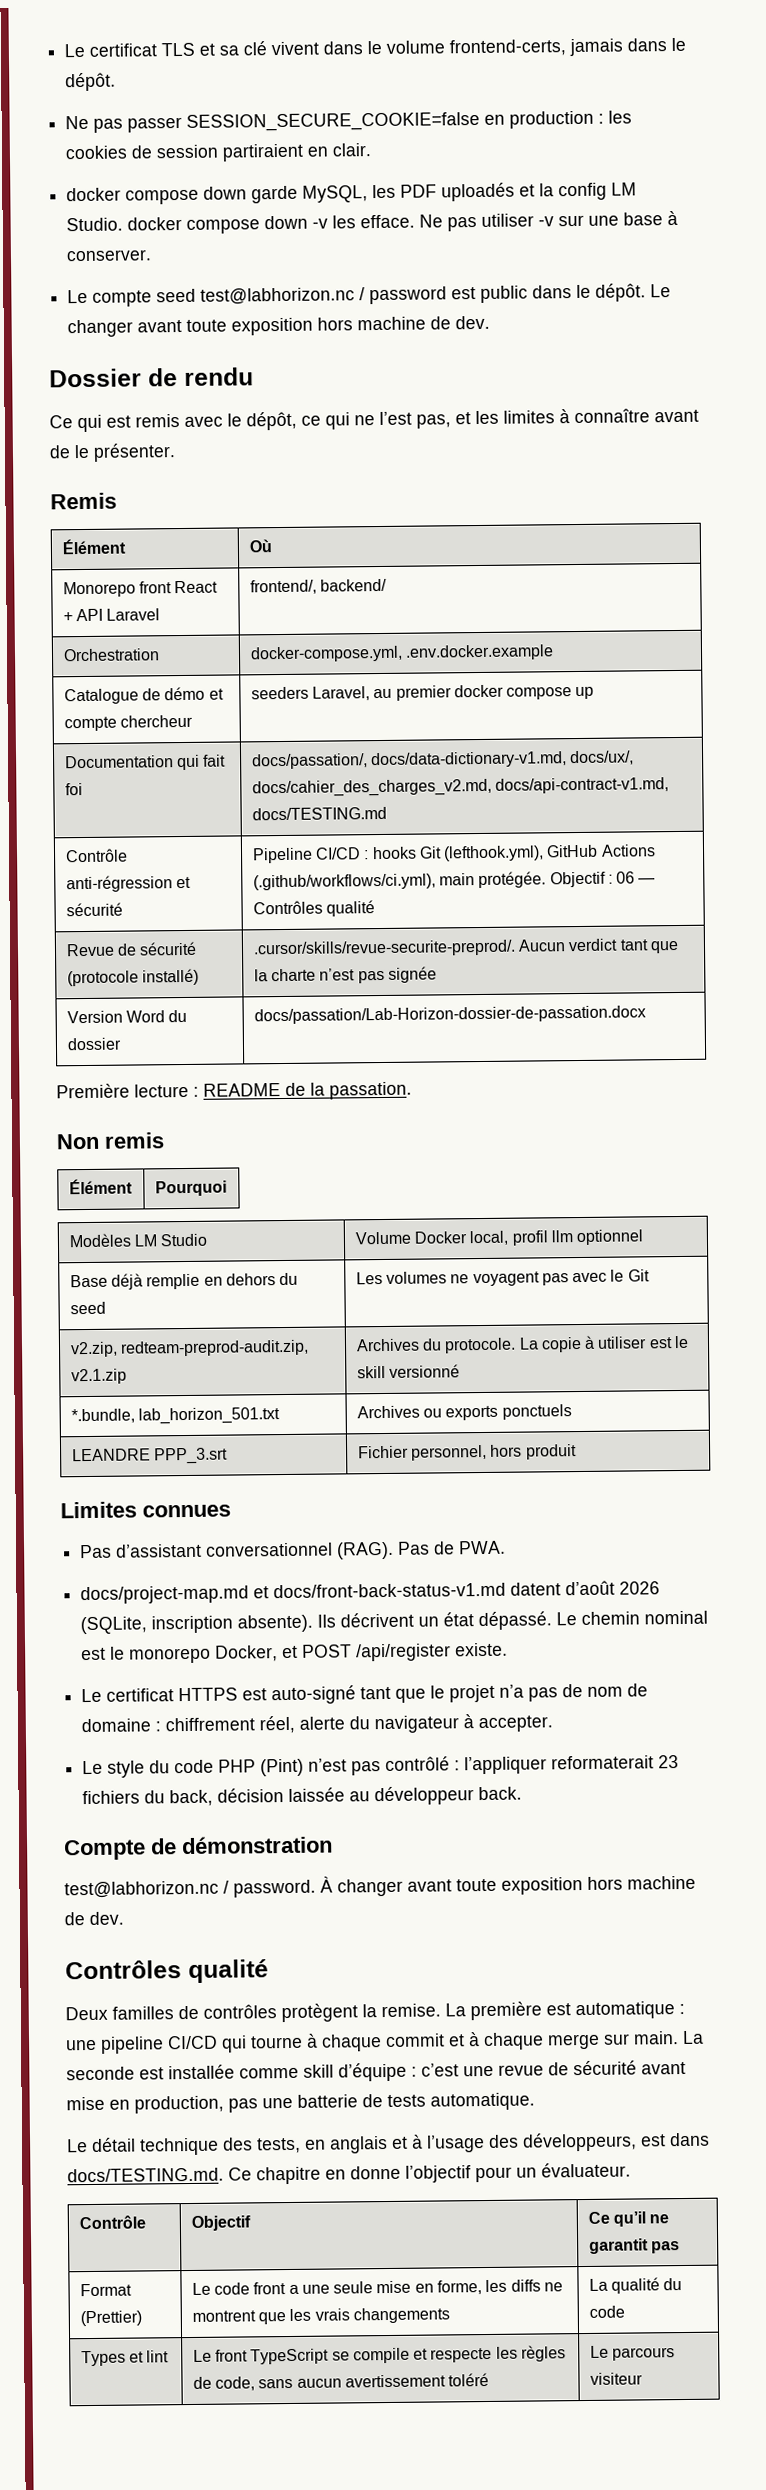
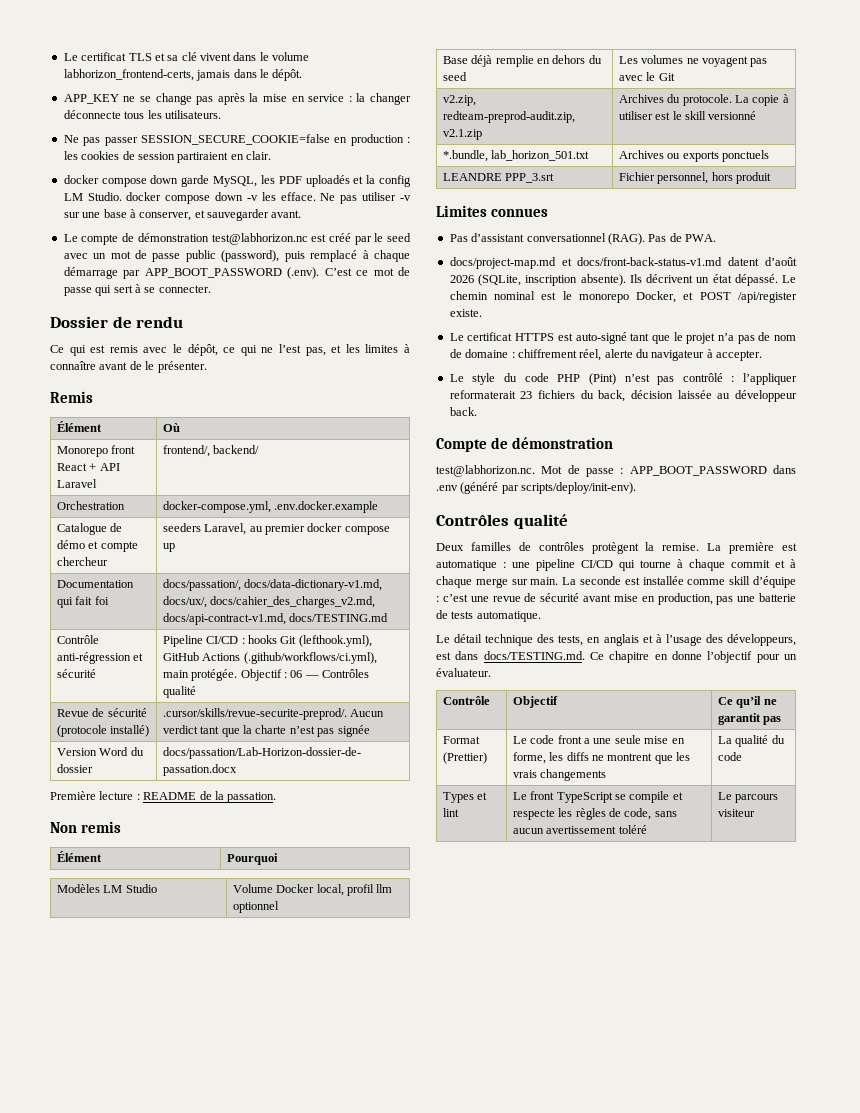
[449,39,567,57] frontend-certs, -> [63,69,194,81] labhorizon_frontend-certs,
(117, 82) none -> [63,93,411,105] [63,110,221,119] // APP_KEY ne se change pas après la mise en service : la changer déconnecte tous les utilisateurs.
[66,249,153,262] [67,283,672,307] [67,315,491,338] conserver. // Le compte seed test@labhorizon.nc / password est public dans le dépôt. Le changer avant toute exposition hors machine de dev. -> [139,209,302,221] [63,233,412,245] [63,250,411,262] [63,267,410,279] [63,284,211,296] conserver, et sauvegarder avant. // Le compte de démonstration test@labhorizon.nc est créé par le seed avec un mot de passe public (password), puis remplacé à chaque démarrage par APP_BOOT_PASSWORD (.env). C’est ce mot de passe qui sert à se connecter.
[64,1875,696,1899] [64,1911,124,1926] test@labhorizon.nc / password. À changer avant toute exposition hors machine de dev. -> [436,465,796,477] [436,482,637,494] test@labhorizon.nc. Mot de passe : APP_BOOT_PASSWORD dans .env (généré par scripts/deploy/init-env).

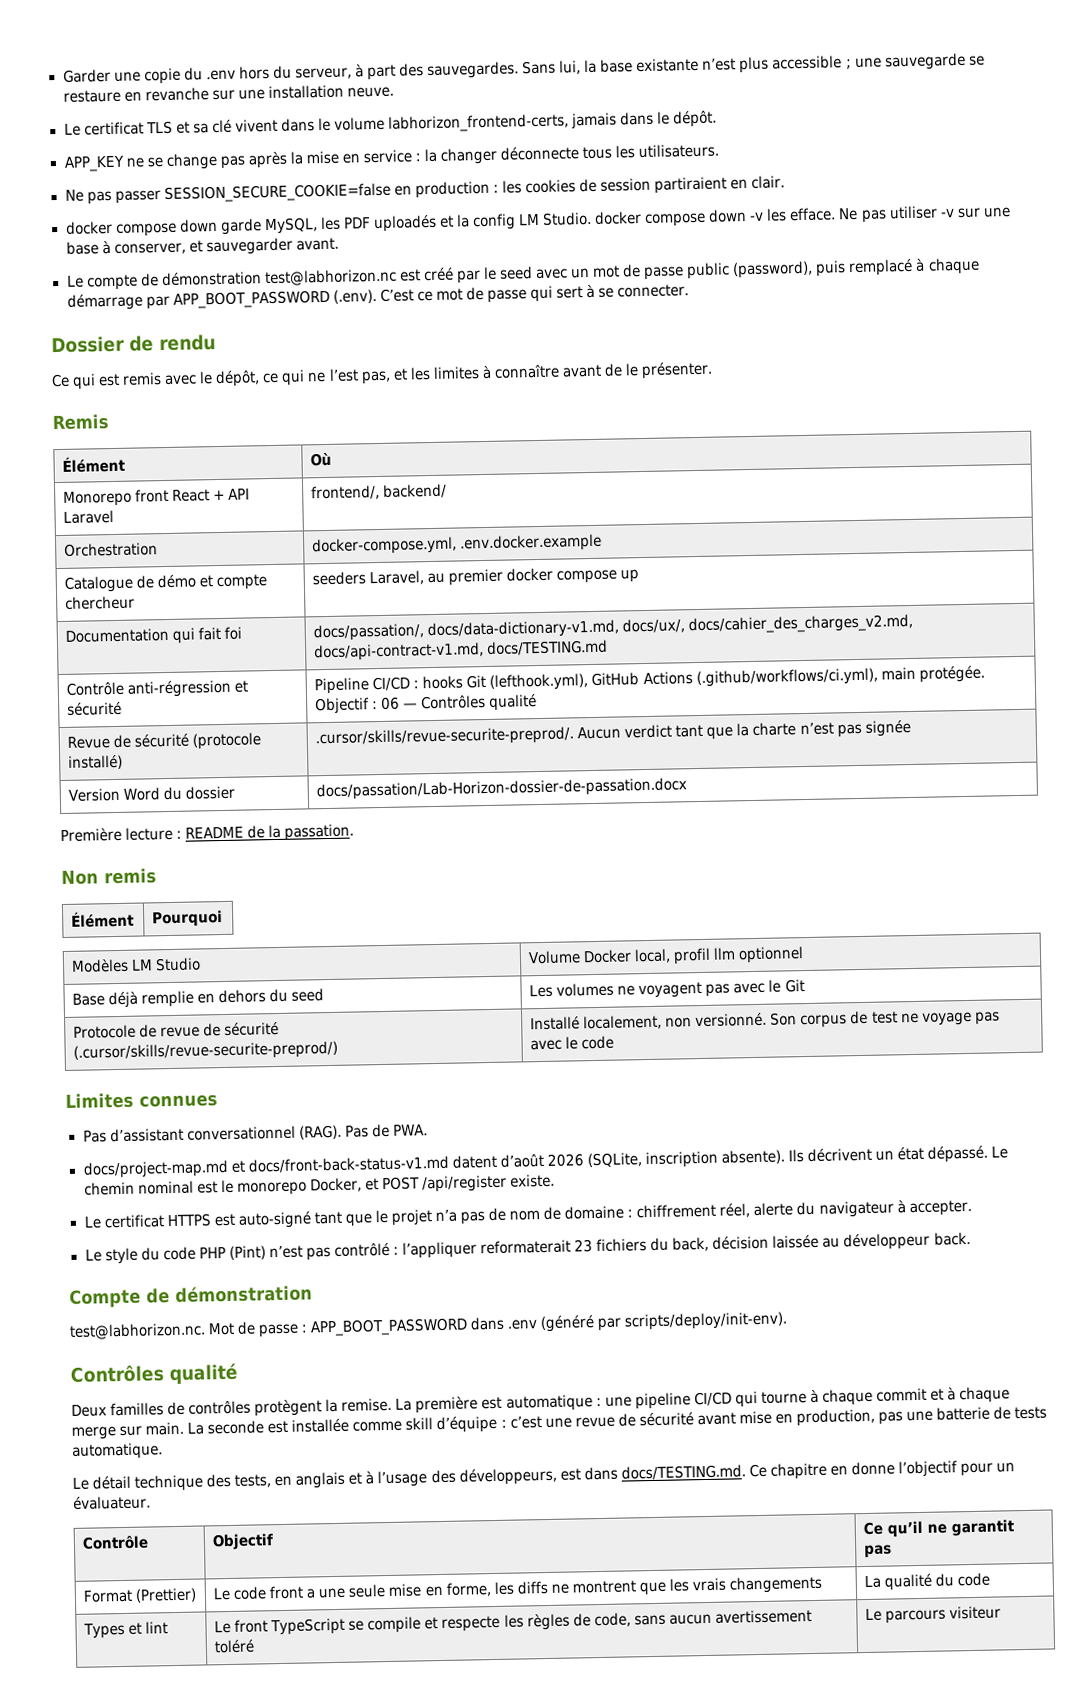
(63, 57) none -> [62,52,985,85] [62,84,394,103] Garder une copie du .env hors du serveur, à part des sauvegardes. Sans lui, la base existante n’est plus accessible ; une sauvegarde se restaure en revanche sur une installation neuve. //
[442,95,476,106] [442,111,575,123] [442,129,482,140] [618,94,789,106] [618,111,757,120] [442,150,590,162] [618,150,770,162] [442,173,555,183] [618,172,772,184] v2.zip, redteam-preprod-audit.zip, v2.1.zip | Archives du protocole. La copie à utiliser est le skill versionné // *.bundle, lab_horizon_501.txt | Archives ou exports ponctuels // LEANDRE PPP_3.srt | Fichier personnel, hors produit -> [73,1021,280,1039] [73,1040,339,1062] [530,1010,1000,1031] [530,1035,615,1051] Protocole de revue de sécurité (.cursor/skills/revue-securite-preprod/) | Installé localement, non versionné. Son corpus de test ne voyage pas avec le code

